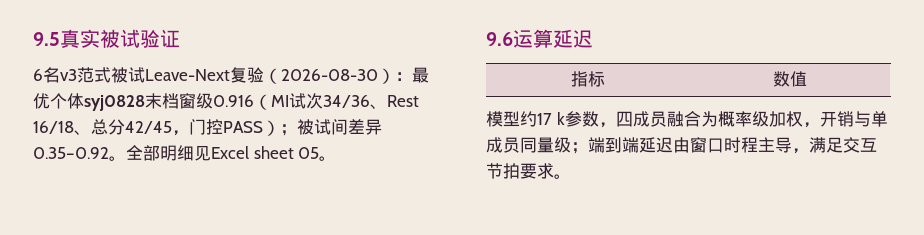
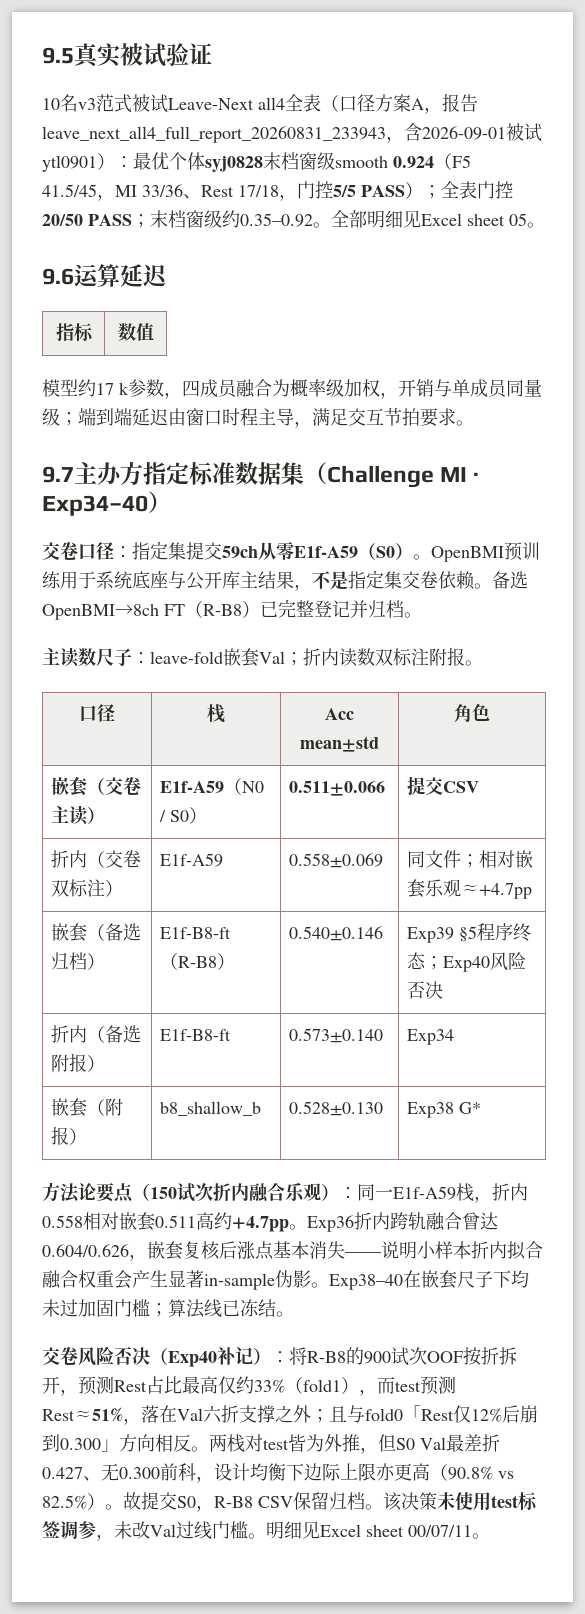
[33,69,43,81] 6 -> [42,98,60,110] 10
[230,67,378,84] 复验（2026-08-30 -> [258,93,478,114] [42,123,542,143] [42,155,97,172] all4全表（口径方案A，报告leave_next_all4_full_report_20260831_233943，含2026-09-01被试ytl0901
[213,93,419,110] [33,119,382,136] 0.916（MI试次34/36、Rest 16/18、总分42/45，门控PASS）；被试间差异 -> [335,153,471,170] [42,181,513,201] [42,210,240,228] smooth 0.924（F5 41.5/45，MI 33/36、Rest 17/18，门控5/5 PASS）；全表门控20/50 PASS；末档窗级约
(571, 176) none -> [42,462,480,488] [42,491,171,516] [42,541,540,562] [42,570,528,591] [42,599,422,620] [42,647,483,667] [79,704,115,722] [207,704,225,723] [325,708,354,720] [300,736,379,752] [454,704,490,722] [51,776,142,796] [51,805,106,825] [160,778,265,795] [159,807,208,824] [289,781,386,796] [407,776,480,795] [51,850,142,868] [51,879,124,897] [160,853,224,867] [289,853,384,868] [407,850,534,868] [407,879,533,899] [51,923,142,942] [51,952,106,970] [160,927,232,939] [160,953,236,970] [289,926,384,941] [407,923,532,943] [407,952,527,972] [407,981,444,999] [51,1025,142,1043] [51,1053,106,1072] [160,1029,232,1041] [289,1028,384,1043] [407,1029,455,1045] [51,1098,124,1117] [51,1126,88,1145] [160,1101,262,1116] [289,1101,384,1116] [407,1102,482,1118] [42,1182,528,1203] [42,1212,498,1232] [42,1241,543,1261] [42,1270,529,1290] [42,1299,294,1318] [42,1346,517,1367] [42,1376,456,1396] [42,1405,538,1425] [42,1434,500,1454] [42,1463,514,1483] [42,1492,538,1512] [42,1521,490,1541] // 9.7主办方指定标准数据集（Challenge MI · Exp34–40） // 交卷口径：指定集提交59ch从零E1f-A59（S0）。OpenBMI预训练用于系统底座与公开库主结果，不是指定集交卷依赖。备选OpenBMI→8ch FT（R-B8）已完整登记并归档。 // 主读数尺子：leave-fold嵌套Val；折内读数双标注附报。 // 口径 | 栈 | Acc mean±std | 角色 // 嵌套（交卷主读） | E1f-A59（N0 / S0） | 0.511±0.066 | 提交CSV // 折内（交卷双标注） | E1f-A59 | 0.558±0.069 | 同文件；相对嵌套乐观≈+4.7pp // 嵌套（备选归档） | E1f-B8-ft（R-B8） | 0.540±0.146 | Exp39 §5程序终态；Exp40风险否决 // 折内（备选附报） | E1f-B8-ft | 0.573±0.140 | Exp34 // 嵌套（附报） | b8_shallow_b | 0.528±0.130 | Exp38 G* // 方法论要点（150试次折内融合乐观）：同一E1f-A59栈，折内0.558相对嵌套0.511高约+4.7pp。Exp36折内跨轨融合曾达0.604/0.626，嵌套复核后涨点基本消失——说明小样本折内拟合融合权重会产生显著in-sample伪影。Exp38–40在嵌套尺子下均未过加固门槛；算法线已冻结。 // 交卷风险否决（Exp40补记）：将R-B8的900试次OOF按折拆开，预测Rest占比最高仅约33%（fold1），而test预测Rest≈51%，落在Val六折支撑之外；且与fold0「Rest仅12%后崩到0.300」方向相反。两栈对test皆为外推，但S0 Val最差折0.427、无0.300前科，设计均衡下边际上限亦更高（90.8% vs 82.5%）。故提交S0，R-B8 CSV保留归档。该决策未使用test标签调参，未改Val过线门槛。明细见Excel sheet 00/07/11。

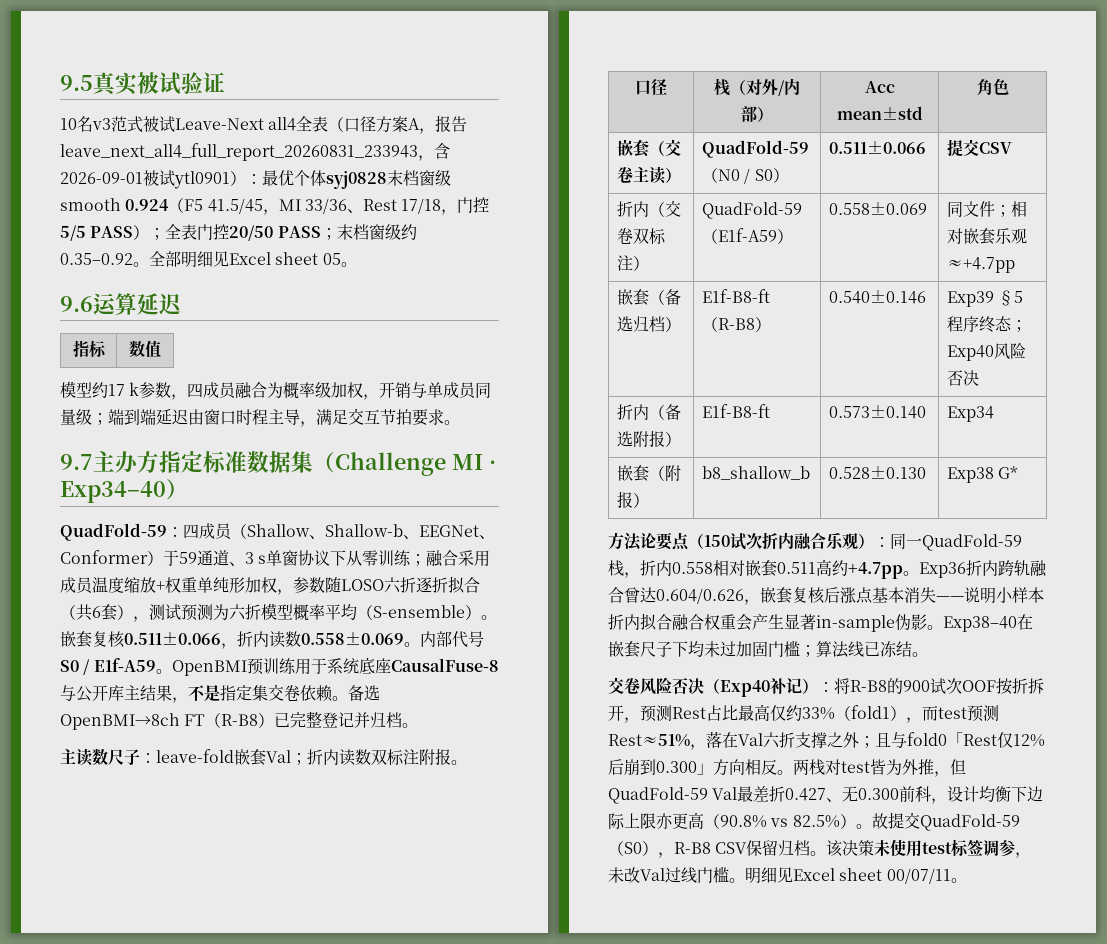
[42,541,413,560] 交卷口径：指定集提交59ch从零E1f-A59（S0） -> [60,523,495,541] [60,550,491,567] [60,576,480,595] [60,603,497,622] [60,631,484,649] [60,658,156,675] QuadFold-59：四成员（Shallow、Shallow-b、EEGNet、Conformer）于59通道、3 s单窗协议下从零训练；融合采用成员温度缩放+权重单纯形加权，参数随LOSO六折逐折拟合（共6套），测试预测为六折模型概率平均（S-ensemble）。嵌套复核0.511±0.066，折内读数0.558±0.069。内部代号S0 / E1f-A59
(168, 580) none -> [390,658,499,672] CausalFuse-8
(225, 713) none -> [730,78,800,96] [741,106,773,122] （对外/内部）
[160,781,225,793] E1f-A59 -> [702,140,810,158] QuadFold-59
[160,853,224,867] E1f-A59 -> [702,202,803,219] [702,228,794,244] QuadFold-59（E1f-A59）
[393,1186,456,1200] E1f-A59 -> [922,534,1022,551] QuadFold-59
[396,1438,415,1450] S0 -> [608,787,708,804] QuadFold-59
[177,1496,196,1508] S0 -> [919,814,1020,831] [608,841,658,856] QuadFold-59（S0）

